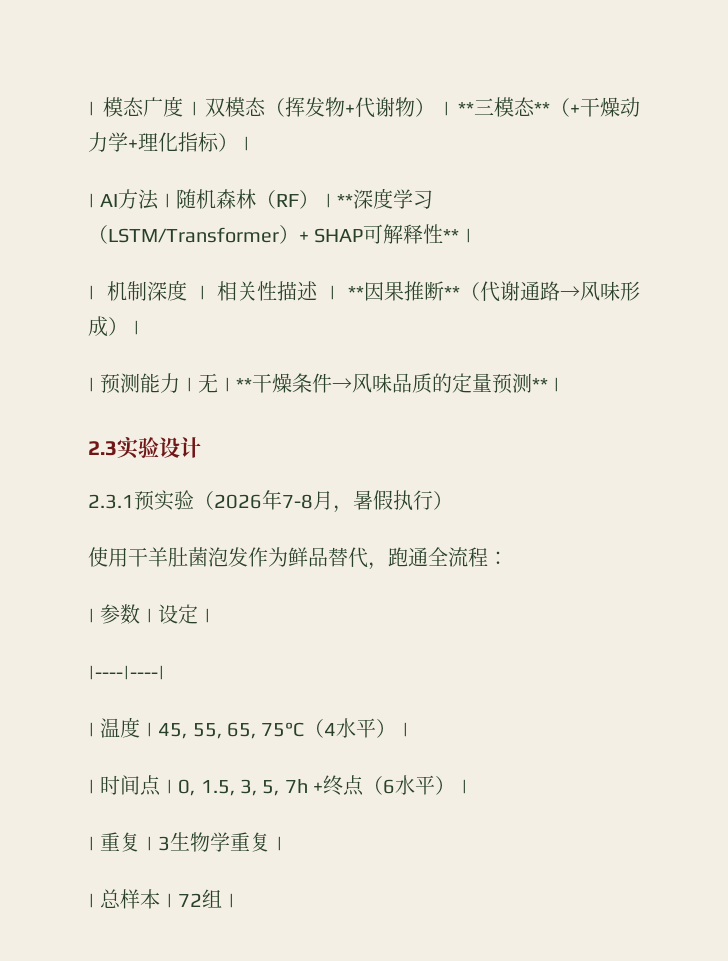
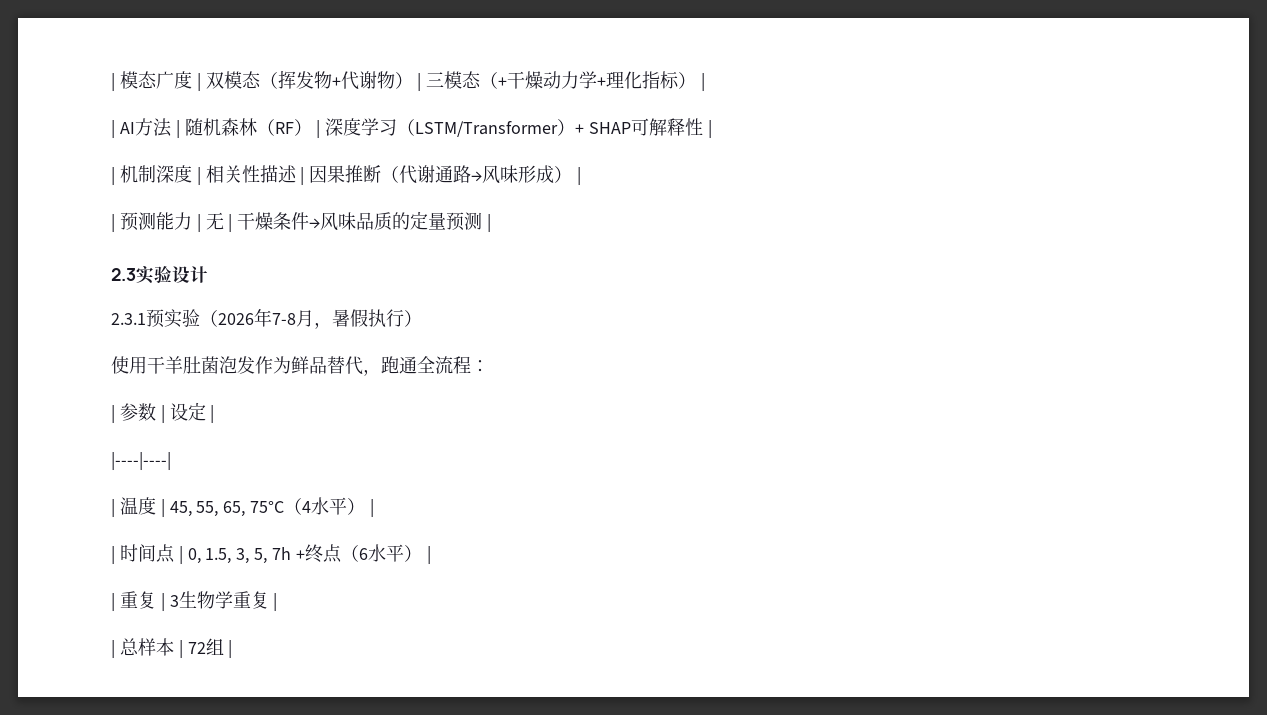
[458,97,550,117] **三模态** -> [426,71,482,89] 三模态
[337,194,353,207] ** -> (321, 129) none
[443,229,460,242] ** -> (704, 127) none
[348,286,364,299] ** -> (305, 176) none
[444,286,460,299] ** -> (382, 174) none
[236,378,253,391] ** -> (233, 223) none
[532,378,548,391] ** -> (483, 221) none

